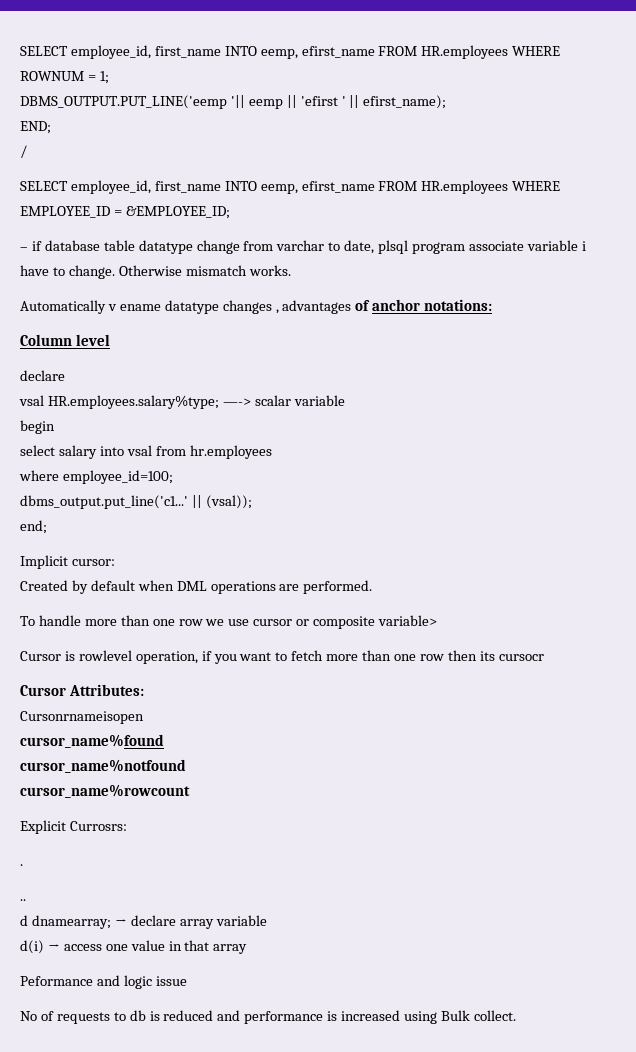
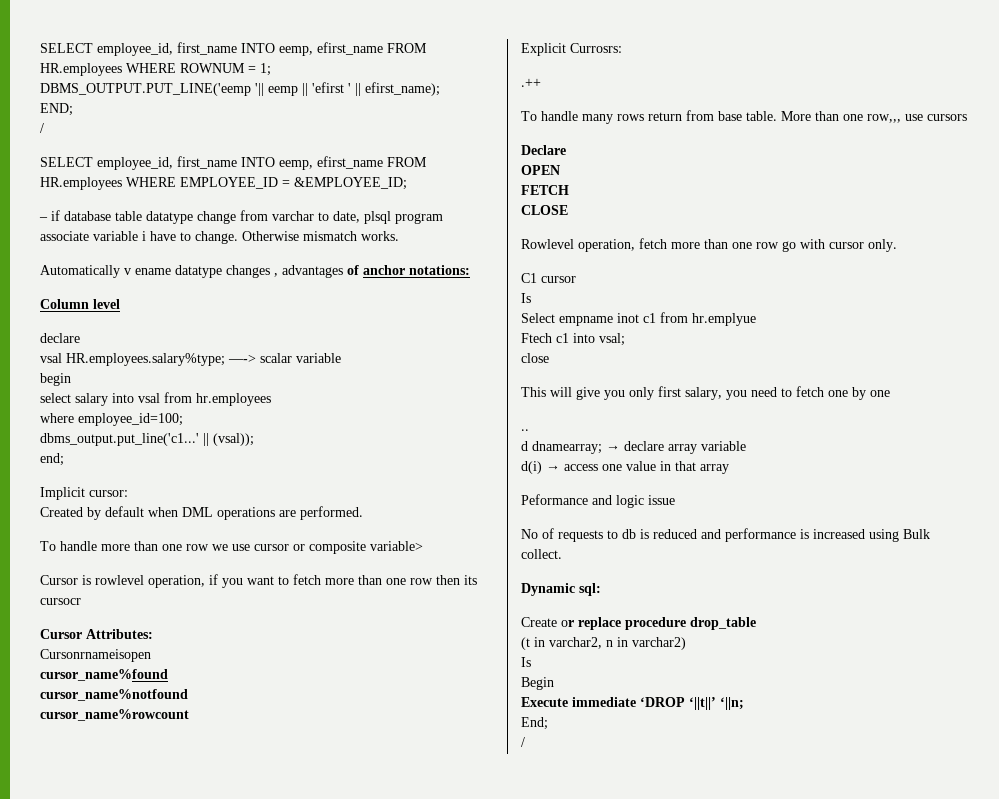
[20,864,23,866] . -> [521,78,541,87] [521,110,967,124] [521,145,566,155] [521,165,560,175] [521,185,569,195] [521,205,568,215] [521,238,897,252] [521,273,576,283] [521,293,531,303] [521,312,756,326] [521,333,625,346] [521,353,549,363] [521,386,890,400] .++ // To handle many rows return from base table. More than one row,,, use cursors // Declare // OPEN // FETCH // CLOSE // Rowlevel operation, fetch more than one row go with cursor only. // C1 cursor // Is // Select empname inot c1 from hr.emplyue // Ftech c1 into vsal; // close // This will give you only first salary, you need to fetch one by one
(516, 1015) none -> [521,583,601,596] [521,617,756,630] [521,637,686,650] [521,657,531,667] [521,677,554,690] [521,697,744,710] [521,717,548,730] [521,737,525,747] // Dynamic sql: // Create or replace procedure drop_table // (t in varchar2, n in varchar2) // Is // Begin // Execute immediate ‘DROP ‘||t||’ ‘||n; // End; // /

